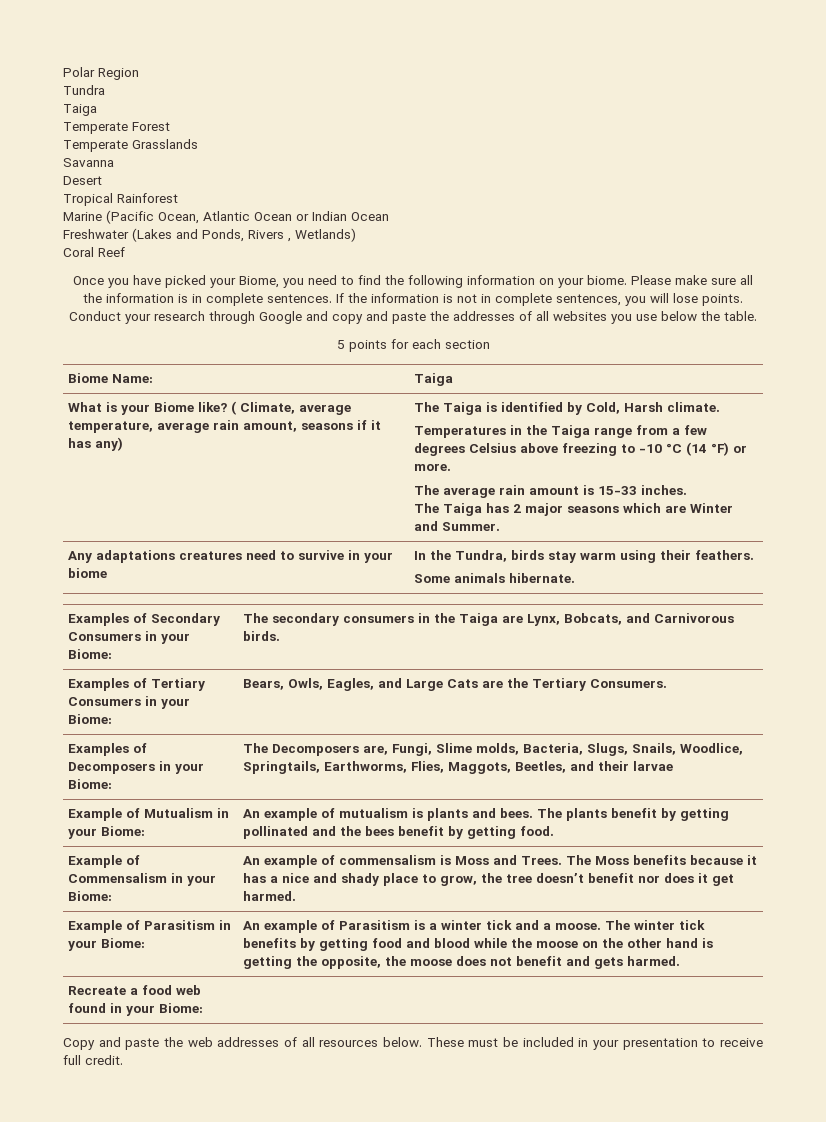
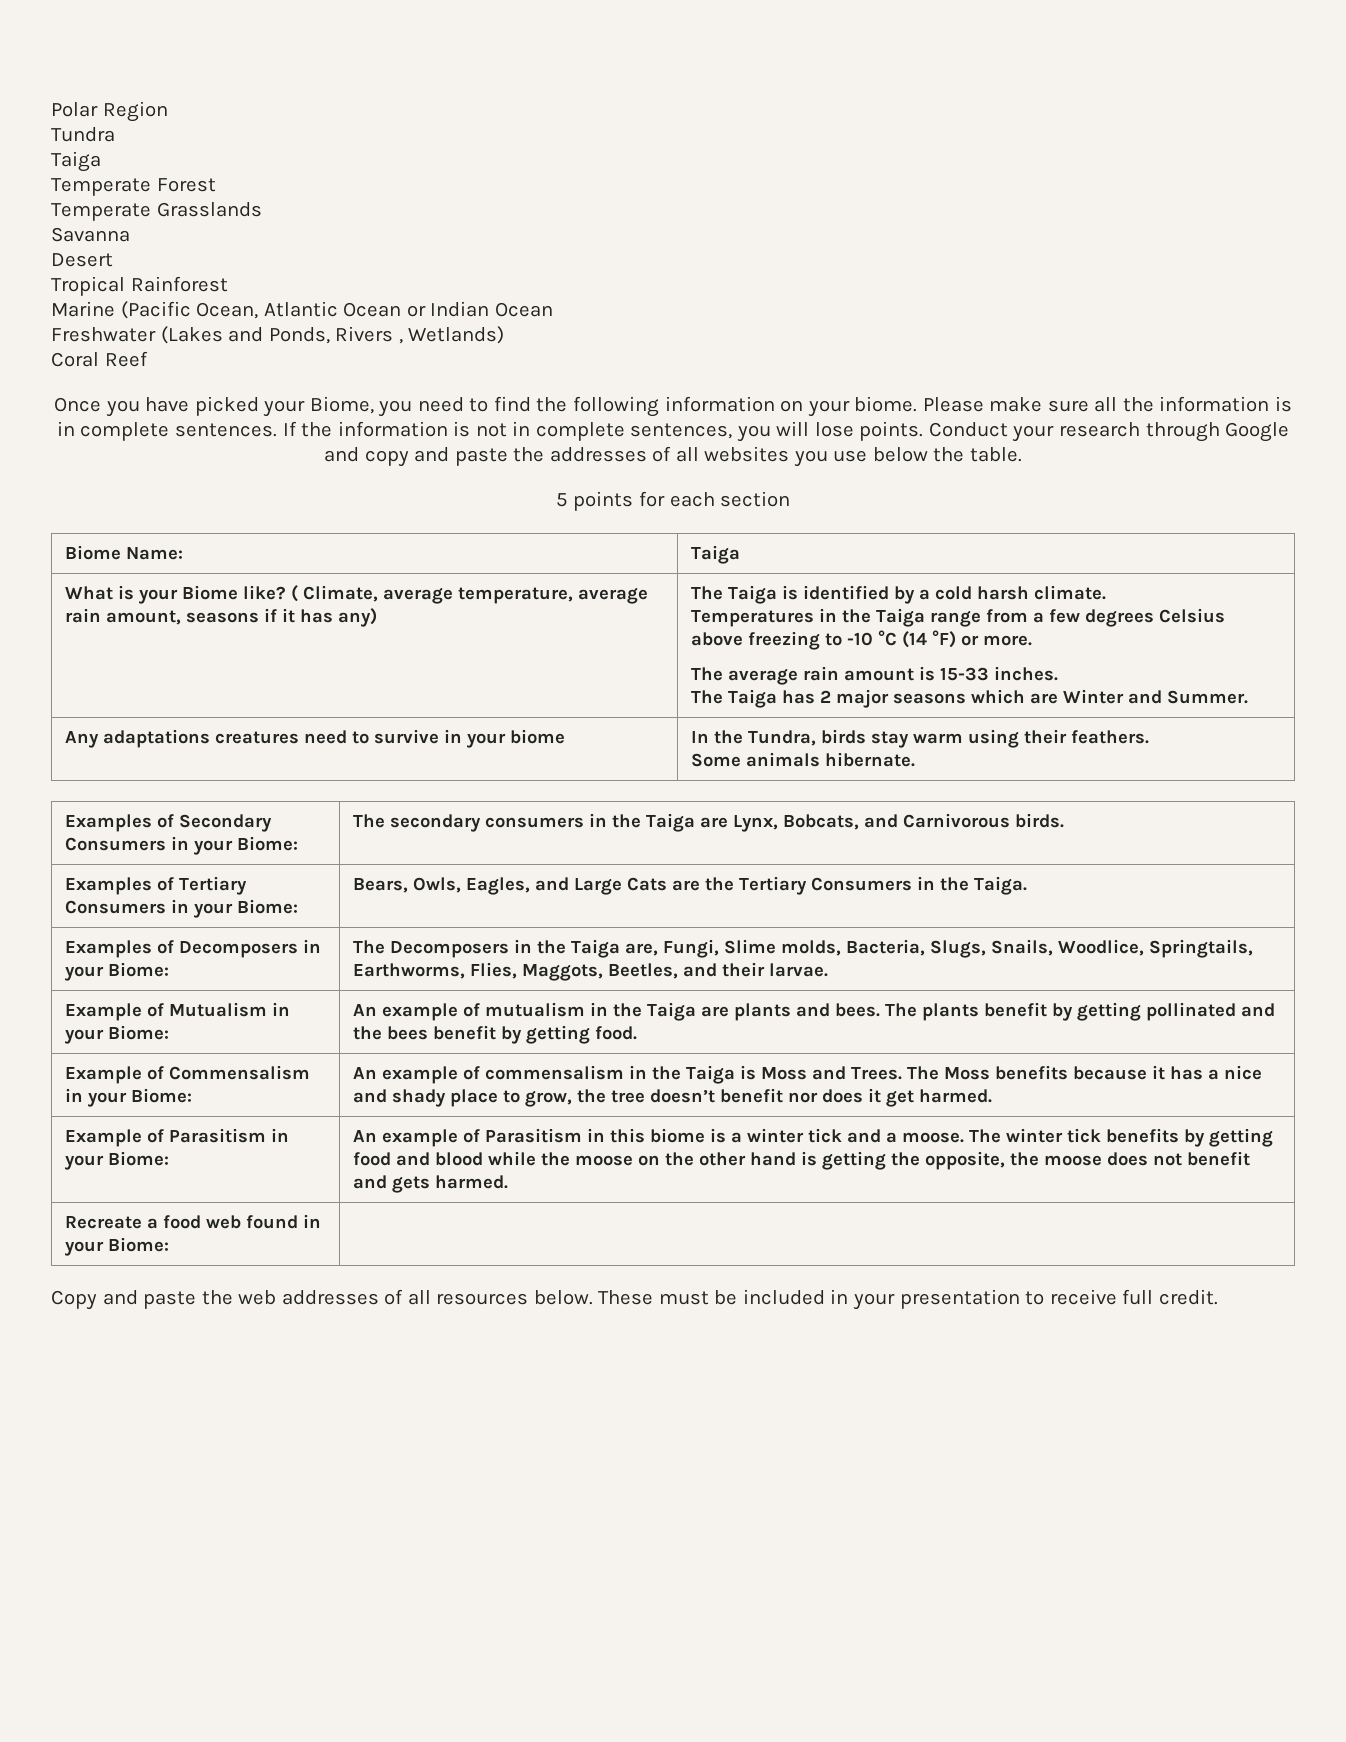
[586,402,664,414] Cold, Harsh -> [918,586,1029,600] a cold harsh
[590,679,668,688] Consumers. -> [810,876,1027,895] Consumers in the Taiga.
(360, 750) none -> [513,939,620,958] in the Taiga
[633,761,674,771] larvae -> [768,963,828,977] larvae.
[412,808,424,818] is -> [589,1002,729,1021] in the Taiga are
(437, 860) none -> [628,1065,735,1084] in the Taiga
(411, 925) none -> [586,1128,705,1143] in this biome

